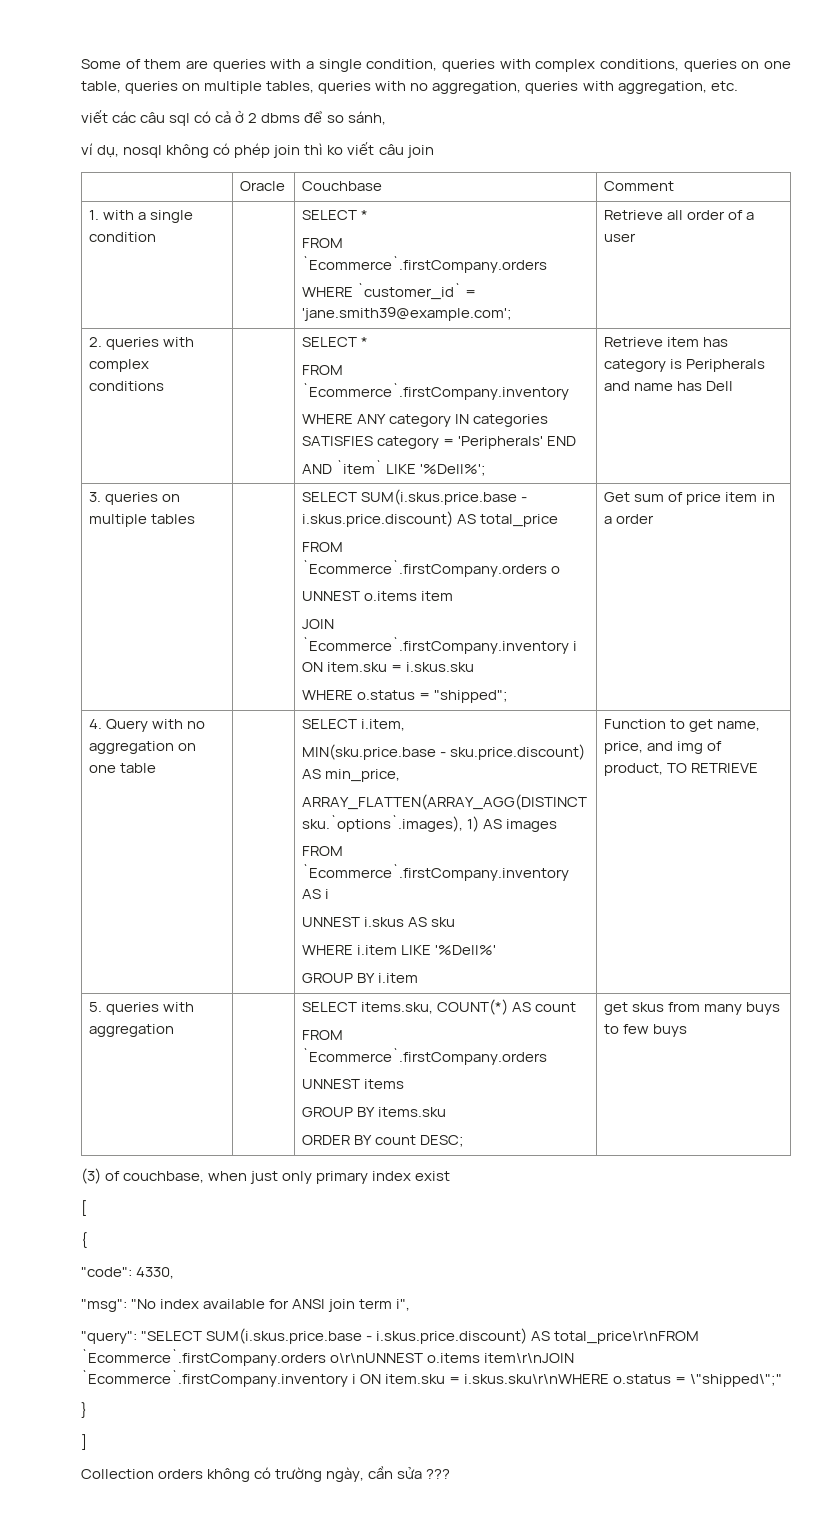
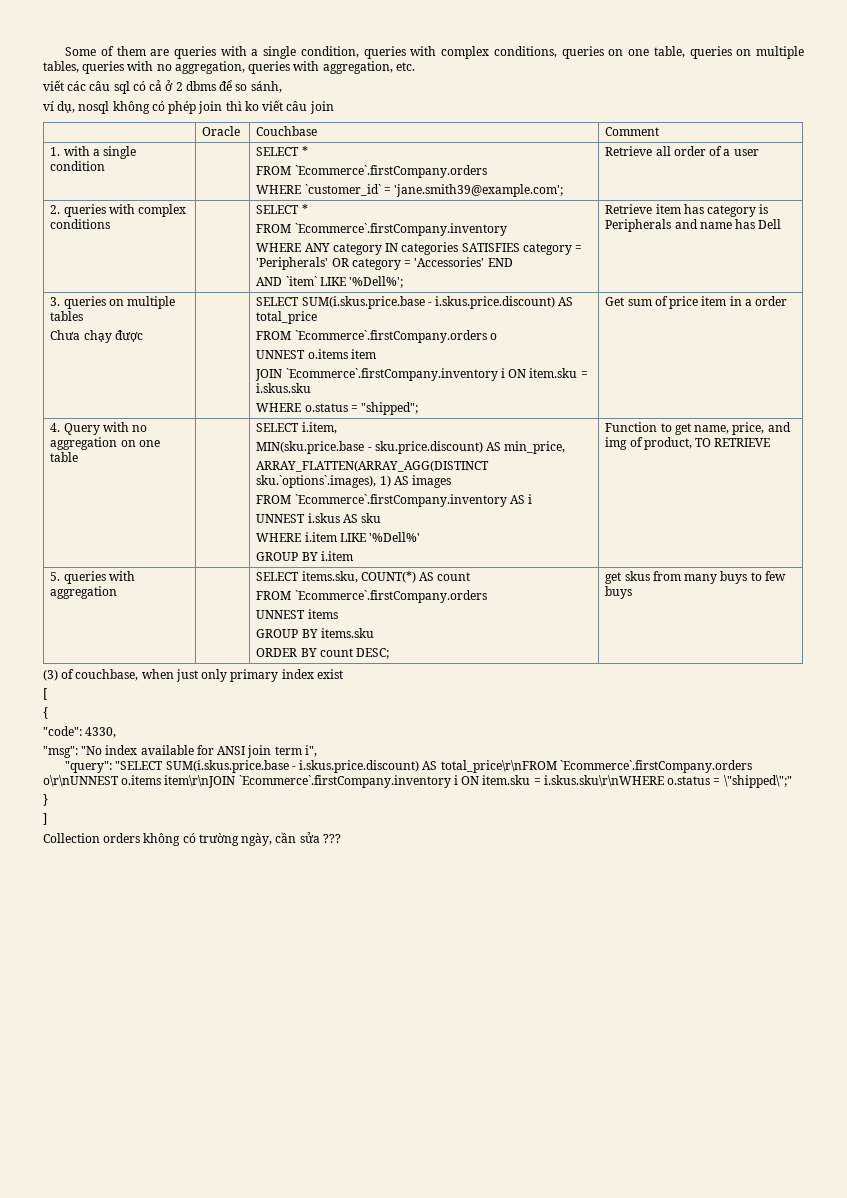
(544, 442) none -> [331,257,485,270] OR category = 'Accessories'
(196, 519) none -> [50,330,143,343] // Chưa chạy được

